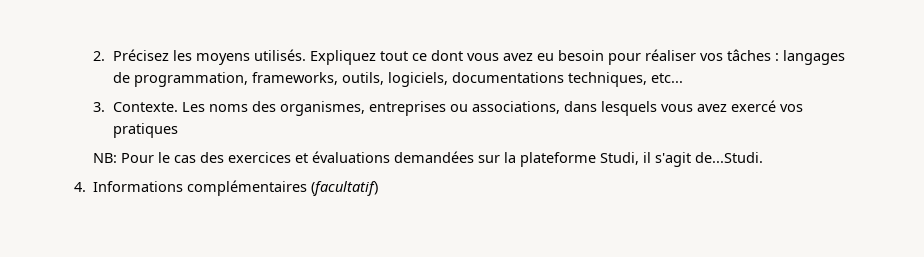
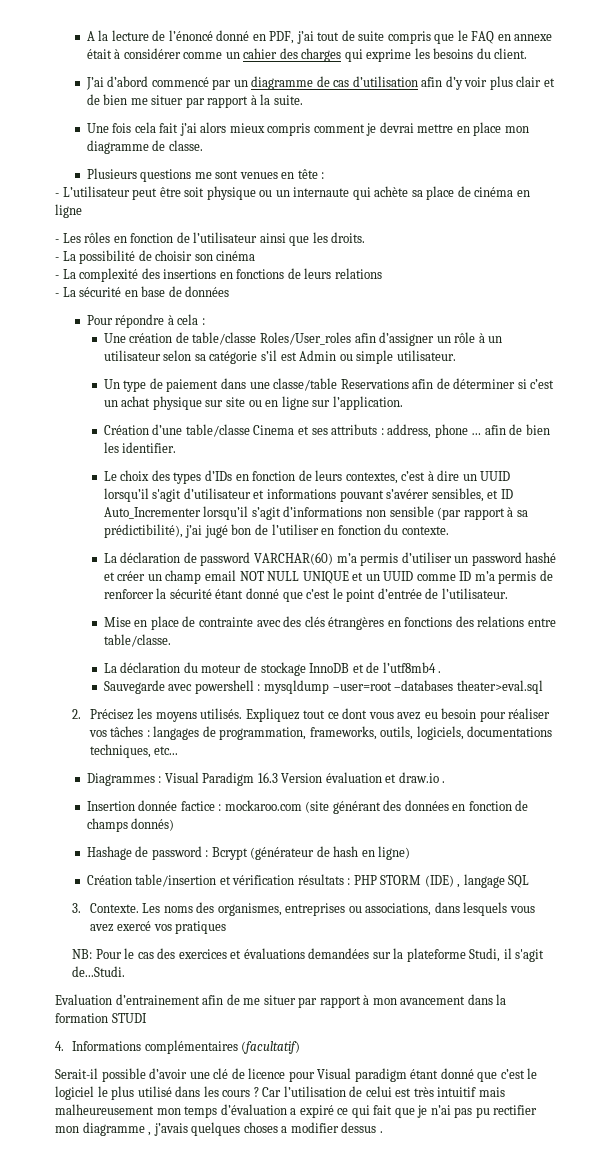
(93, 56) none -> [86,30,553,44] [86,48,528,62] [85,76,555,90] [86,94,303,108] [86,122,529,136] [86,140,203,154] [86,168,325,182] [55,186,530,200] [55,204,82,218] [55,232,366,246] [55,250,256,264] [55,268,382,282] [55,286,230,297] [86,314,205,328] [103,332,503,346] [103,350,456,364] [103,378,555,392] [103,396,403,410] [103,424,550,438] [103,442,177,453] [103,470,511,484] [103,488,513,502] [103,506,528,520] [103,524,449,538] [103,552,557,566] [103,570,553,584] [103,588,508,602] [103,616,556,630] [103,634,171,647] [103,662,442,676] [103,680,543,694] A la lecture de l’énoncé donné en PDF, j’ai tout de suite compris que le FAQ en annexe était à considérer comme un cahier des charges qui exprime les besoins du client. // J’ai d’abord commencé par un diagramme de cas d’utilisation afin d’y voir plus clair et de bien me situer par rapport à la suite. // Une fois cela fait j’ai alors mieux compris comment je devrai mettre en place mon diagramme de classe. // Plusieurs questions me sont venues en tête : // - L’utilisateur peut être soit physique ou un internaute qui achète sa place de cinéma en ligne // - Les rôles en fonction de l’utilisateur ainsi que les droits. // - La possibilité de choisir son cinéma // - La complexité des insertions en fonctions de leurs relations // - La sécurité en base de données // Pour répondre à cela : // Une création de table/classe Roles/User_roles afin d’assigner un rôle à un utilisateur selon sa catégorie s’il est Admin ou simple utilisateur. // Un type de paiement dans une classe/table Reservations afin de déterminer si c’est un achat physique sur site ou en ligne sur l’application. // Création d’une table/classe Cinema et ses attributs : address, phone … afin de bien les identifier. // Le choix des types d’IDs en fonction de leurs contextes, c’est à dire un UUID lorsqu’il s'agit d’utilisateur et informations pouvant s’avérer sensibles, et ID Auto_Incrementer lorsqu’il s’agit d’informations non sensible (par rapport à sa prédictibilité), j’ai jugé bon de l’utiliser en fonction du contexte. // La déclaration de password VARCHAR(60) m’a permis d’utiliser un password hashé et créer un champ email NOT NULL UNIQUE et un UUID comme ID m’a permis de renforcer la sécurité étant donné que c’est le point d’entrée de l’utilisateur. // Mise en place de contrainte avec des clés étrangères en fonctions des relations entre table/classe. // La déclaration du moteur de stockage InnoDB et de l’utf8mb4 . // Sauvegarde avec powershell : mysqldump –user=root –databases theater>eval.sql //
(683, 78) none -> [86,772,446,786] [86,800,529,814] [86,818,175,832] [86,846,411,860] [86,874,530,888] // Diagrammes : Visual Paradigm 16.3 Version évaluation et draw.io . // Insertion donnée factice : mockaroo.com (site générant des données en fonction de champs donnés) // Hashage de password : Bcrypt (générateur de hash en ligne) // Création table/insertion et vérification résultats : PHP STORM (IDE) , langage SQL
[74,180,379,196] 4. Informations complémentaires (facultatif) -> [55,994,507,1008] [55,1013,147,1023] [55,1040,301,1054] [55,1068,538,1082] [55,1086,505,1100] [55,1104,538,1118] [55,1122,383,1136] Evaluation d’entrainement afin de me situer par rapport à mon avancement dans la formation STUDI // 4. Informations complémentaires (facultatif) // Serait-il possible d’avoir une clé de licence pour Visual paradigm étant donné que c’est le logiciel le plus utilisé dans les cours ? Car l’utilisation de celui est très intuitif mais malheureusement mon temps d’évaluation a expiré ce qui fait que je n’ai pas pu rectifier mon diagramme , j’avais quelques choses a modifier dessus .

